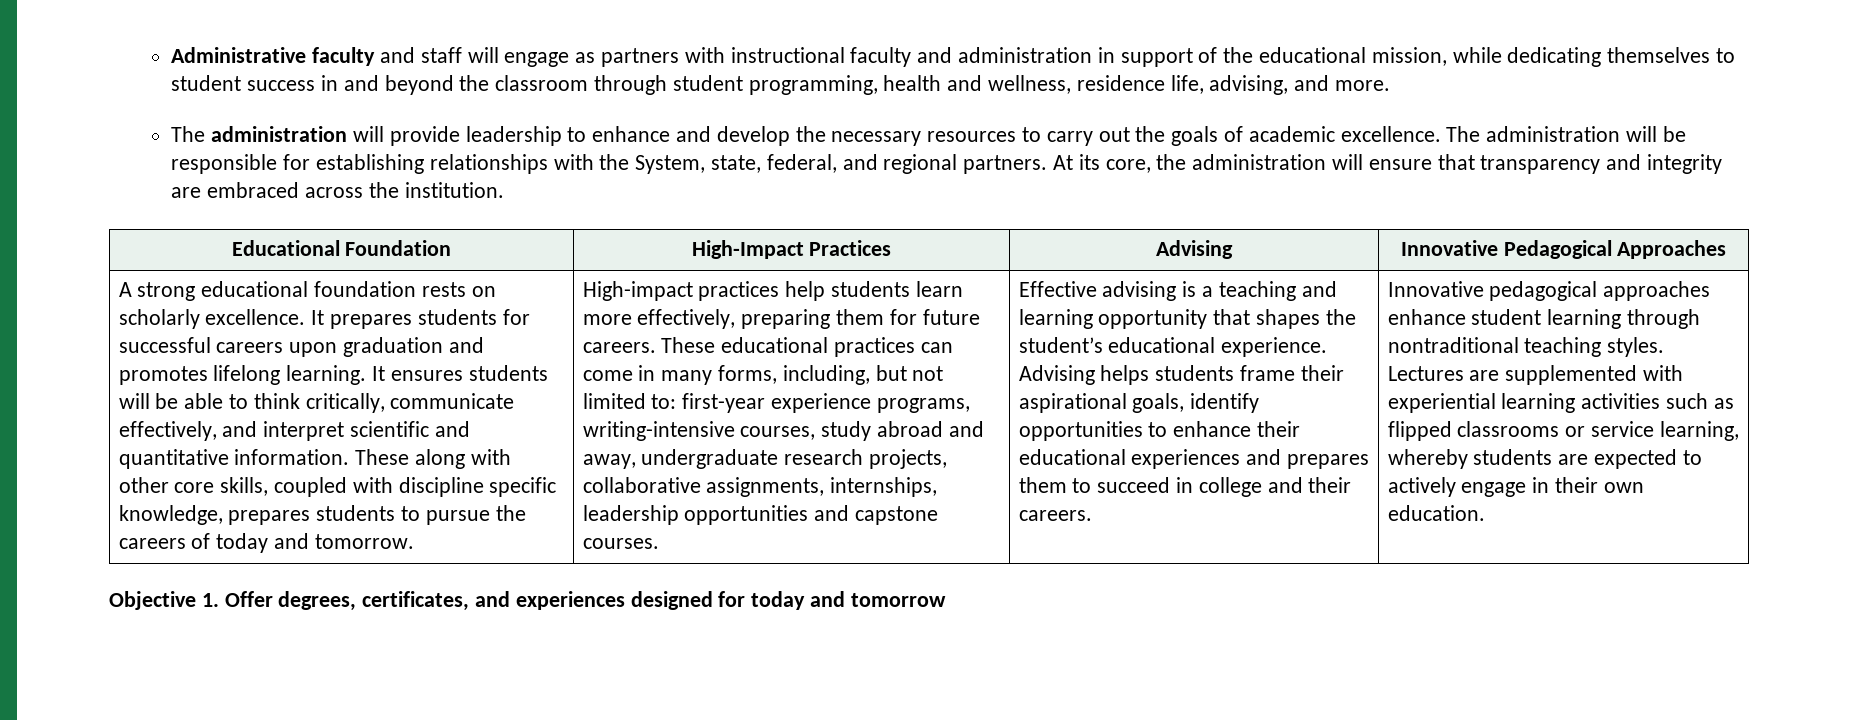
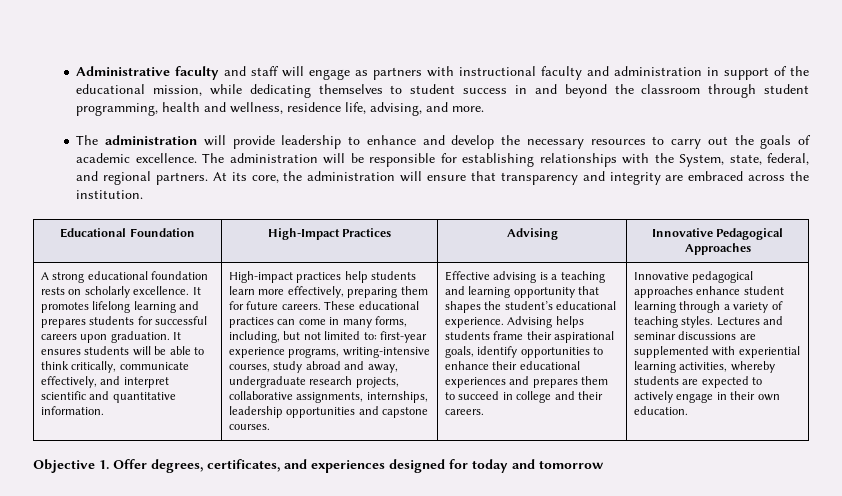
(325, 317) none -> [41,301,200,313] promotes lifelong learning and
[342,337,484,357] [118,365,367,385] graduation and promotes lifelong learning. -> [110,331,170,343] graduation.
[355,449,511,469] [118,477,557,497] [118,505,526,525] [118,533,414,553] These along with other core skills, coupled with discipline specific knowledge, prepares students to pursue the careers of today and tomorrow. -> (105, 410) none
[1387,337,1665,357] [1387,366,1464,381] nontraditional teaching styles. Lectures -> [723,301,783,313] [634,316,784,328] [634,331,737,340] a variety of teaching styles. Lectures and seminar discussions
[1581,393,1734,409] [1387,421,1739,441] activities such as flipped classrooms or service learning, -> [679,362,728,372] activities,

